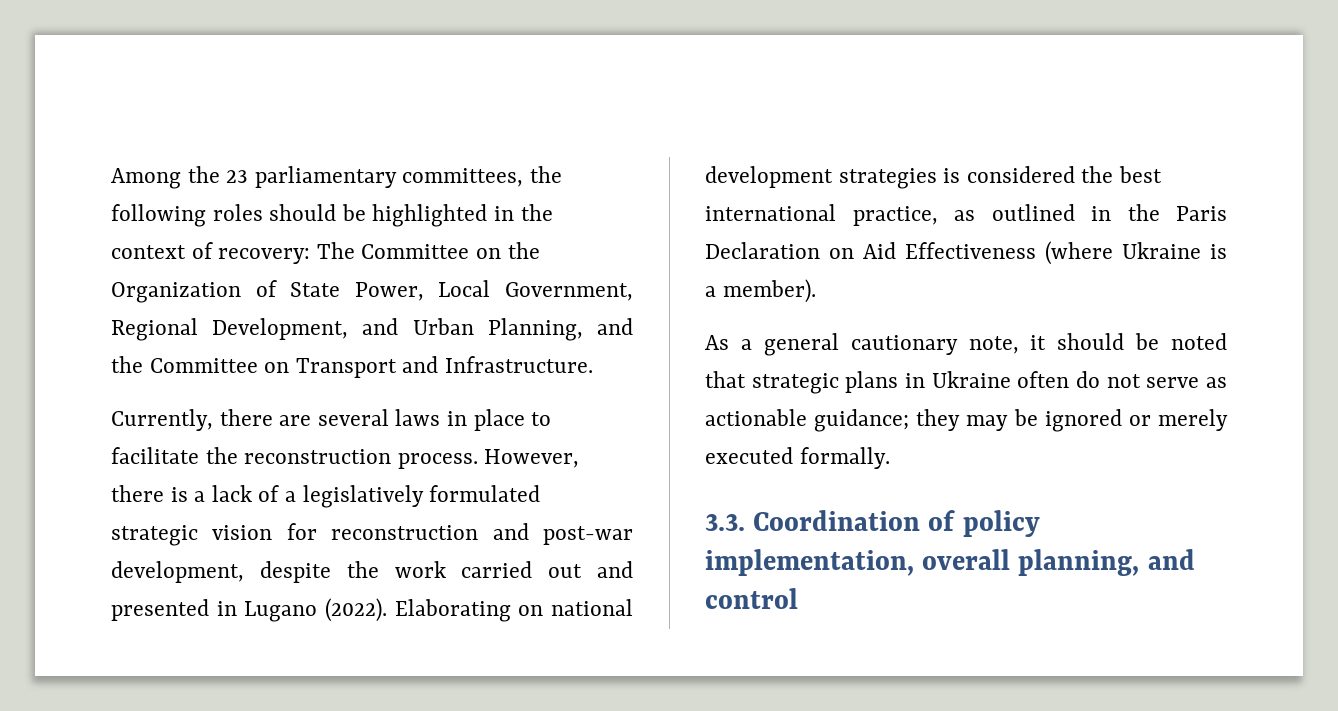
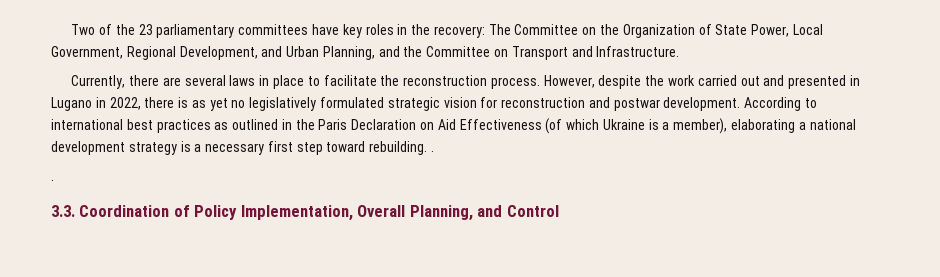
[111,168,181,189] Among -> [71,24,113,35] Two of
[402,166,563,187] [111,204,553,227] [111,242,213,259] committees, the following roles should be highlighted in the context of -> [238,24,431,38] committees have key roles in the
[111,485,541,508] [111,523,633,546] [111,561,244,583] there is a lack of a legislatively formulated strategic vision for reconstruction and post-war development, -> (595, 81) none
[325,598,633,622] [705,166,1163,189] [705,204,938,226] (2022). Elaborating on national development strategies is considered the best international practice, -> [95,97,818,111] [51,119,211,133] in 2022, there is as yet no legislatively formulated strategic vision for reconstruction and postwar development. According to international best practices
[1045,241,1113,265] (where -> [545,118,600,134] (of which
[722,279,816,303] [705,333,1227,356] [705,371,1227,394] [705,409,1228,432] [705,447,890,469] [705,510,1040,537] [705,549,1195,576] [705,588,798,609] member). // As a general cautionary note, it should be noted that strategic plans in Ukraine often do not serve as actionable guidance; they may be ignored or merely executed formally. // 3.3. Coordination of policy implementation, overall planning, and control -> [673,118,856,134] [51,141,435,155] [51,179,54,181] [51,205,559,221] member), elaborating a national development strategy is a necessary first step toward rebuilding. . // . // 3.3. Coordination of Policy Implementation, Overall Planning, and Control

